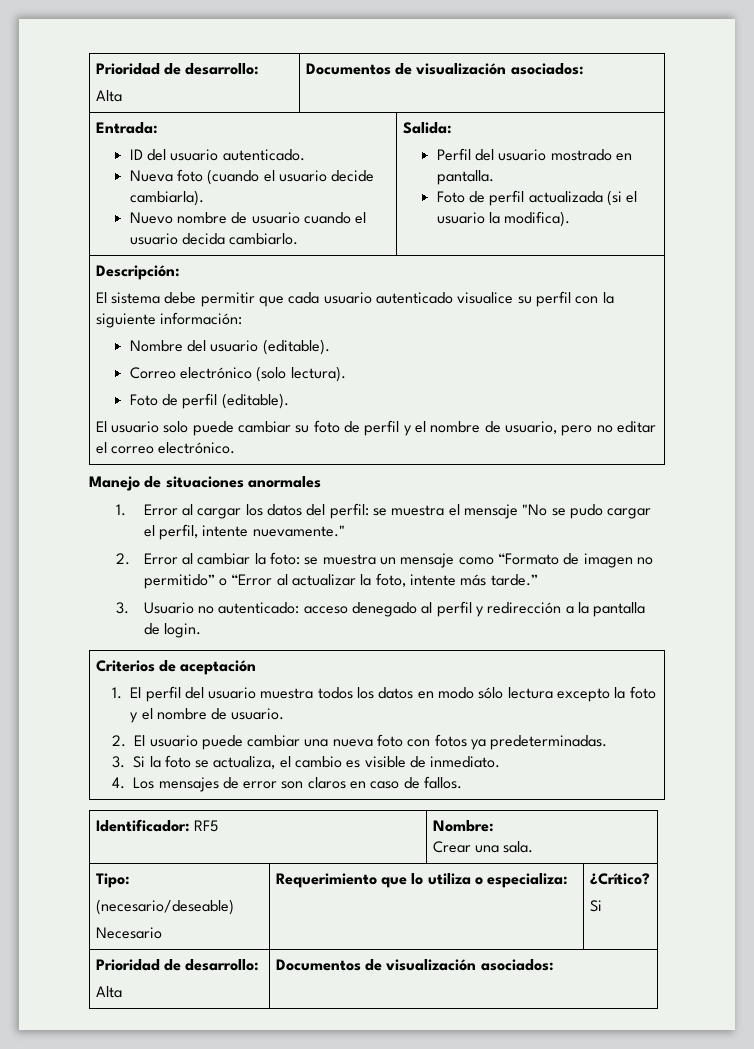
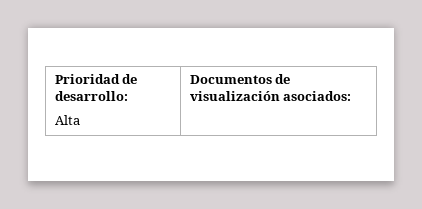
[95,63,260,75] [95,90,122,102] [305,63,584,75] [95,122,158,134] [129,149,305,161] [129,169,375,185] [129,190,204,206] [129,212,367,224] [129,233,299,245] [402,122,452,134] [436,148,633,161] [436,170,494,185] [436,190,638,206] [436,211,571,227] [95,265,180,280] [95,291,614,307] [95,312,243,328] [129,339,330,355] [129,366,346,382] [129,393,289,409] [95,420,656,436] [95,442,236,454] [89,476,321,491] [116,503,652,519] [143,524,345,540] [116,552,653,568] [143,573,538,589] [116,601,646,617] [143,623,202,638] [95,660,257,675] [112,686,656,702] [130,708,285,723] [112,734,608,750] [112,755,501,769] [112,776,463,792] [95,819,219,832] [432,820,494,832] [432,841,534,853] [95,873,130,888] [95,899,234,915] [95,927,162,939] [275,873,569,888] [589,873,650,885] [589,900,602,912] [95,959,260,971] [95,986,122,998] [275,959,554,971] Prioridad de desarrollo: // Alta | Documentos de visualización asociados: // Entrada: // ID del usuario autenticado. // Nueva foto (cuando el usuario decide cambiarla). // Nuevo nombre de usuario cuando el usuario decida cambiarlo. | Salida: // Perfil del usuario mostrado en pantalla. // Foto de perfil actualizada (si el usuario la modifica). // Descripción: // El sistema debe permitir que cada usuario autenticado visualice su perfil con la siguiente información: // Nombre del usuario (editable). // Correo electrónico (solo lectura). // Foto de perfil (editable). // El usuario solo puede cambiar su foto de perfil y el nombre de usuario, pero no editar el correo electrónico. // Manejo de situaciones anormales // 1. Error al cargar los datos del perfil: se muestra el mensaje "No se pudo cargar el perfil, intente nuevamente." // 2. Error al cambiar la foto: se muestra un mensaje como “Formato de imagen no permitido” o “Error al actualizar la foto, intente más tarde.” // 3. Usuario no autenticado: acceso denegado al perfil y redirección a la pantalla de login. // Criterios de aceptación // 1. El perfil del usuario muestra todos los datos en modo sólo lectura excepto la foto y el nombre de usuario. // 2. El usuario puede cambiar una nueva foto con fotos ya predeterminadas. // 3. Si la foto se actualiza, el cambio es visible de inmediato. // 4. Los mensajes de error son claros en caso de fallos. // Identificador: RF5 | Nombre: // Crear una sala. // Tipo: // (necesario/deseable) // Necesario | Requerimiento que lo utiliza o especializa: | ¿Crítico? // Si // Prioridad de desarrollo: // Alta | Documentos de visualización asociados: -> [54,74,138,84] [54,91,128,101] [54,115,80,125] [189,74,291,84] [189,91,352,101] Prioridad de desarrollo: // Alta | Documentos de visualización asociados:

